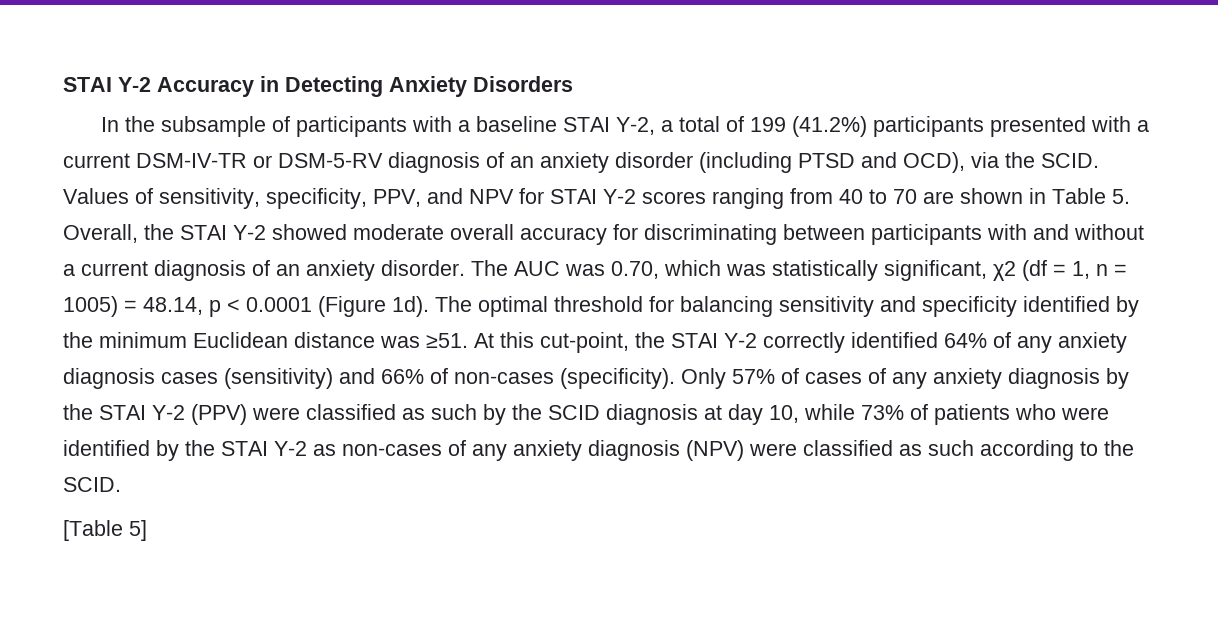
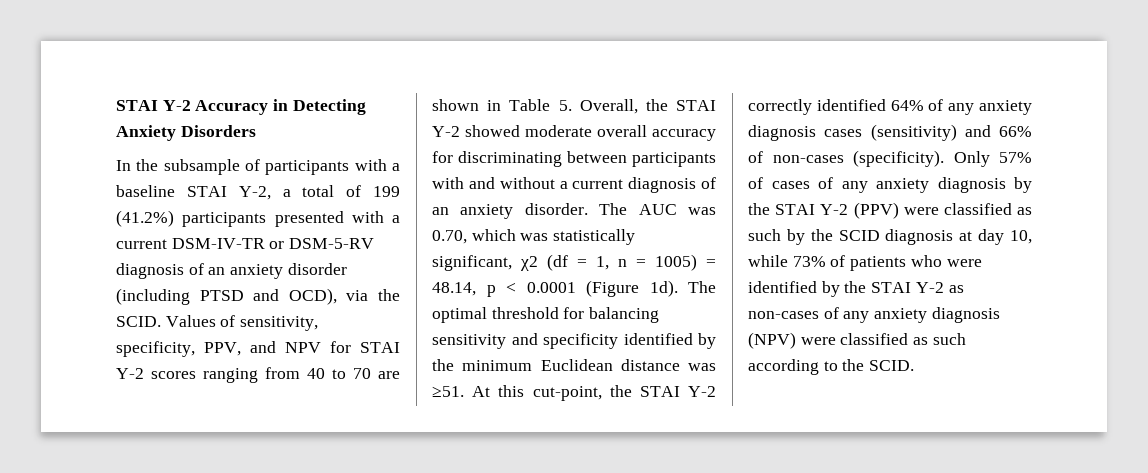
[63,520,147,541] // [Table 5] -> (915, 365) none

